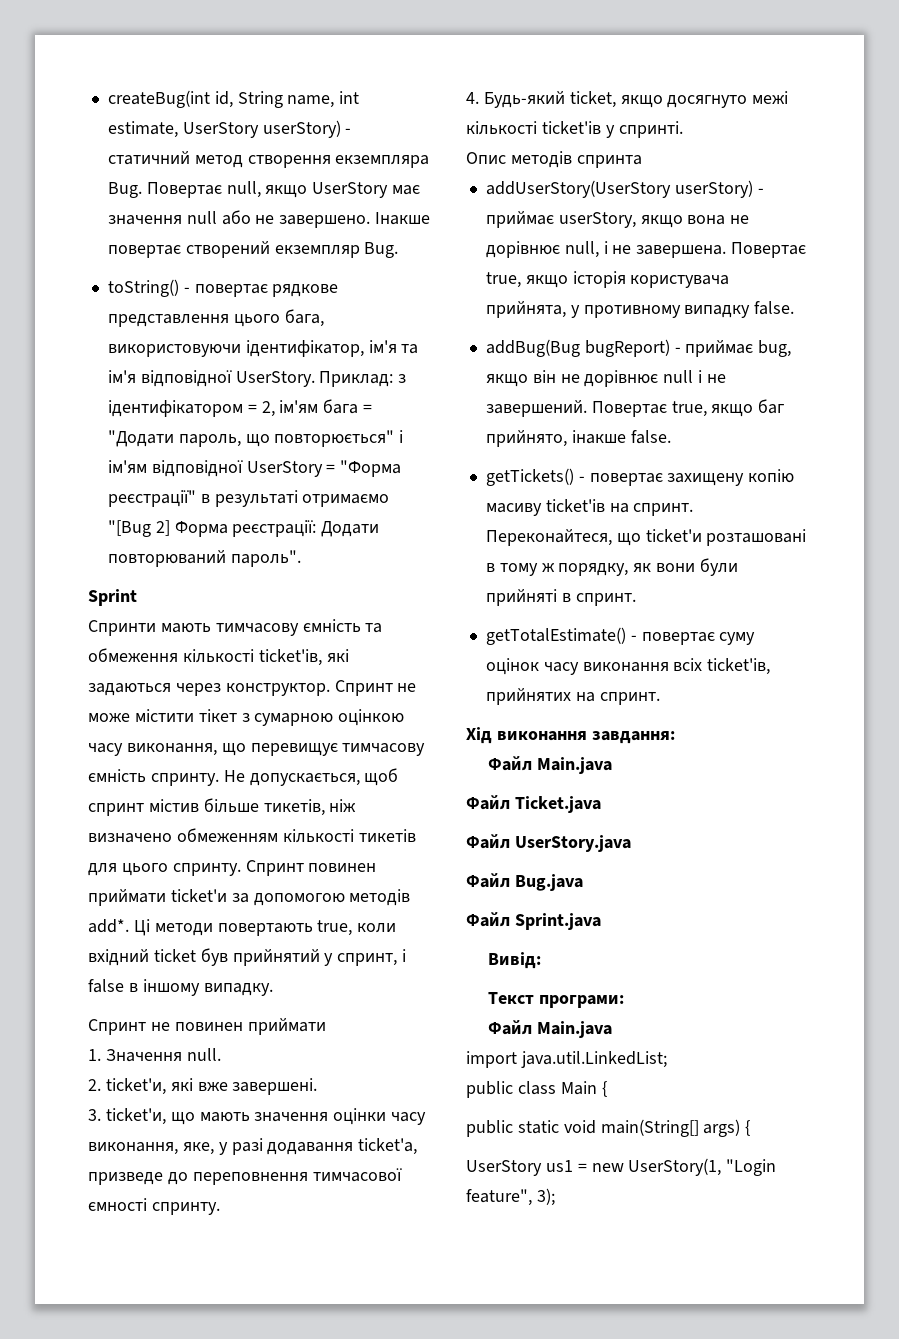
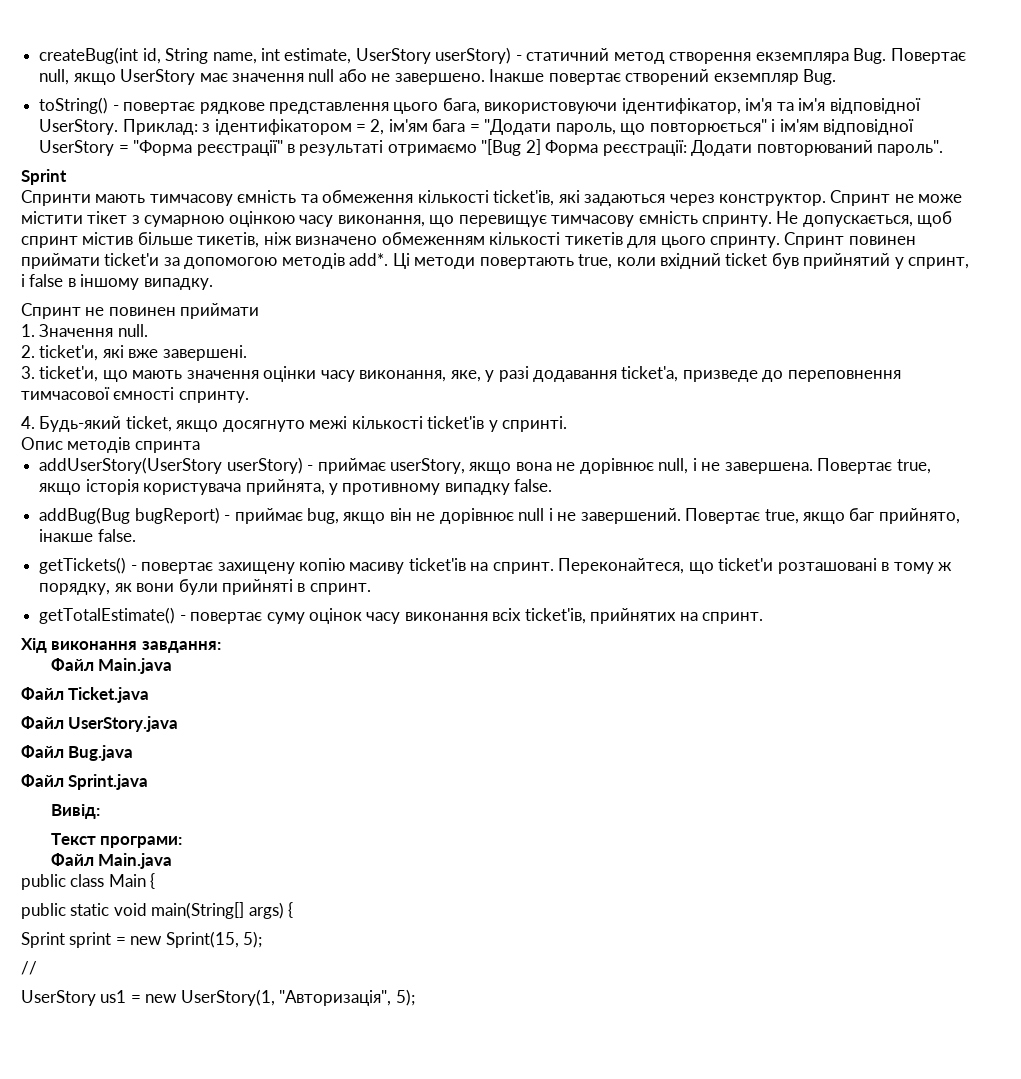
[466,1051,667,1068] // import java.util.LinkedList; -> (173, 861) none
(751, 1128) none -> [21,931,263,948] [21,961,37,975] // Sprint sprint = new Sprint(15, 5); // //
[726,1159,777,1176] [466,1188,555,1206] "Login feature", 3); -> [279,989,415,1006] "Авторизація", 5);

